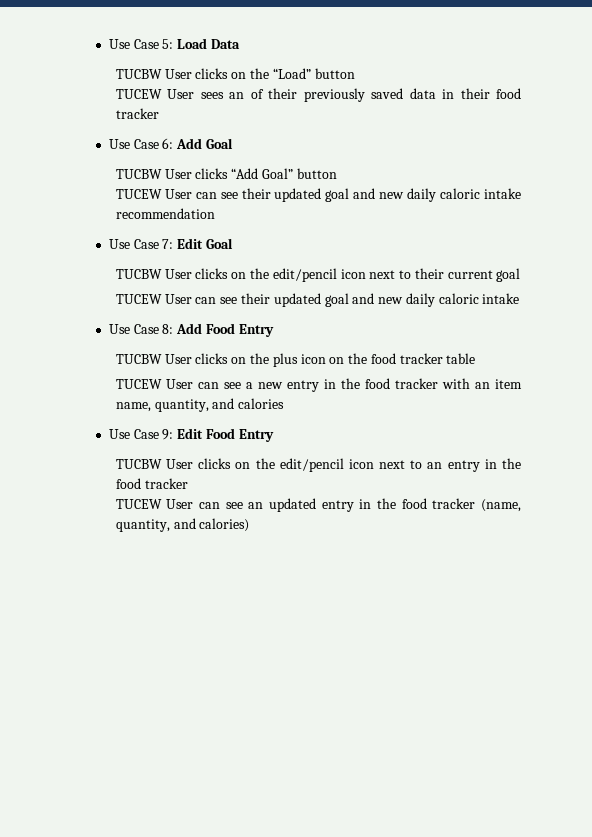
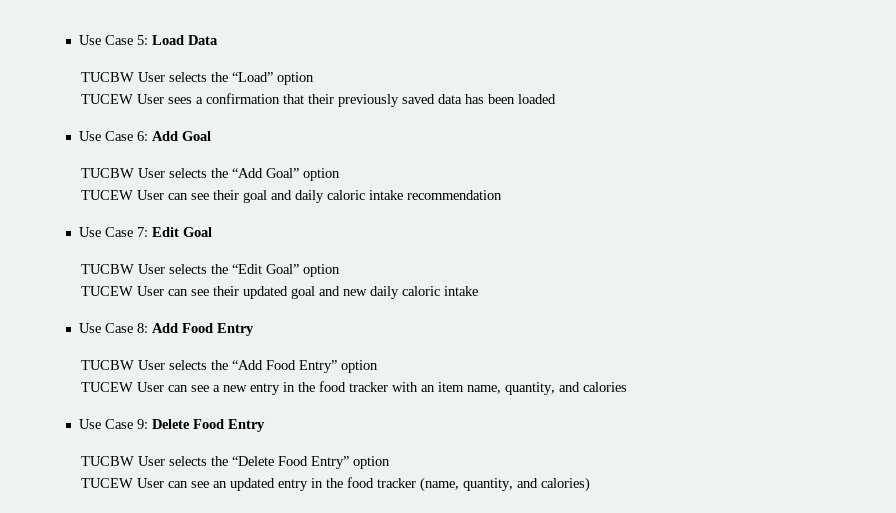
[195,68,247,79] clicks on -> [168,72,207,82] selects
[314,68,355,79] button -> [276,72,314,85] option
[229,89,264,99] an of -> [195,93,304,104] a confirmation that
[442,88,521,99] [115,108,159,119] in their food tracker -> [464,94,556,104] has been loaded
[195,168,229,179] clicks -> [168,168,228,178] selects the
[296,168,337,179] [115,188,405,202] button // TUCEW User can see their updated goal and new -> [302,168,340,181] [80,190,292,203] option // TUCEW User can see their goal and
[195,268,521,282] clicks on the edit/pencil icon next to their current goal -> [168,264,340,277] selects the “Edit Goal” option
[195,353,476,367] clicks on the plus icon on the food tracker table -> [168,360,378,373] selects the “Add Food Entry” option
[177,428,274,442] [115,458,521,472] [115,478,188,489] Edit Food Entry // TUCBW User clicks on the edit/pencil icon next to an entry in the food tracker -> [151,419,265,432] [80,456,390,469] Delete Food Entry // TUCBW User selects the “Delete Food Entry” option

